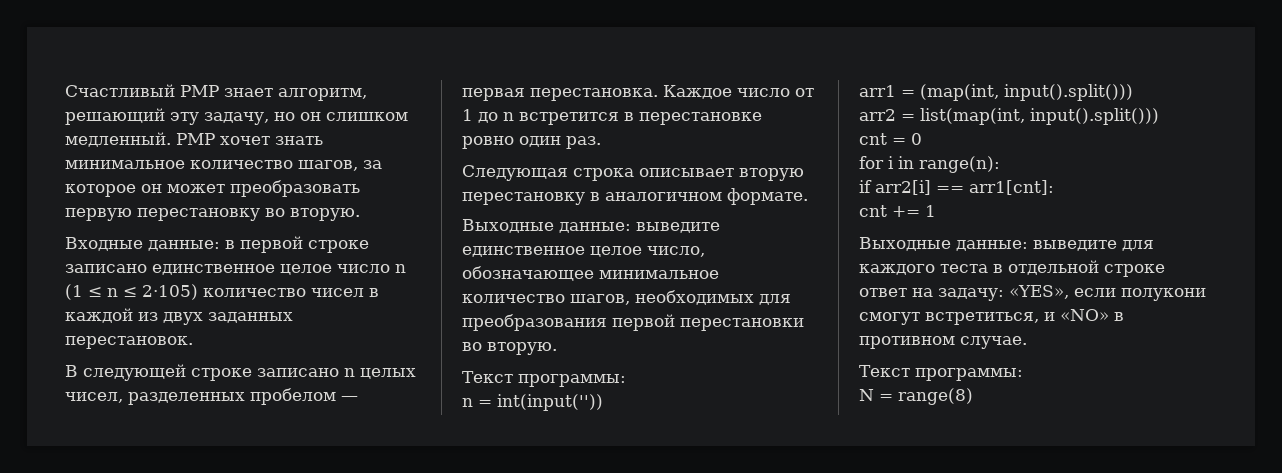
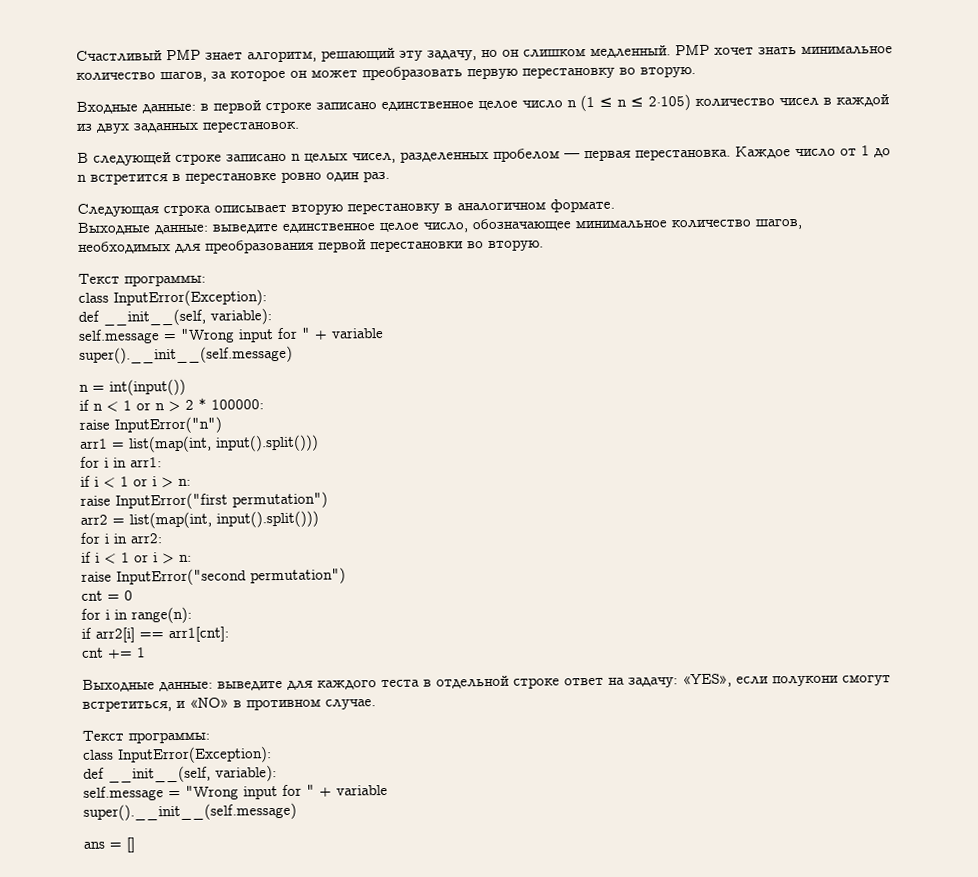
[462,394,603,411] n = int(input('')) -> [78,289,267,307] [78,308,272,326] [78,327,384,344] [79,345,293,364] [79,378,186,396] [79,397,264,412] [79,416,222,434] class InputError(Exception): // def __init__(self, variable): // self.message = "Wrong input for " + variable // super().__init__(self.message) // n = int(input()) // if n < 1 or n > 2 * 100000: // raise InputError("n")
[920,84,1133,101] [859,108,1159,125] (map(int, input().split())) // arr2 = list(map(int, input().split())) -> [128,434,319,453] [80,456,162,468] [80,475,191,488] [80,491,328,510] [80,510,319,529] [80,532,162,544] [81,551,192,564] [81,567,346,586] list(map(int, input().split())) // for i in arr1: // if i < 1 or i > n: // raise InputError("first permutation") // arr2 = list(map(int, input().split())) // for i in arr2: // if i < 1 or i > n: // raise InputError("second permutation")
[859,388,973,405] N = range(8) -> [82,746,272,764] [83,765,277,783] [83,784,388,801] [83,802,297,821] [83,837,135,853] class InputError(Exception): // def __init__(self, variable): // self.message = "Wrong input for " + variable // super().__init__(self.message) // ans = []

